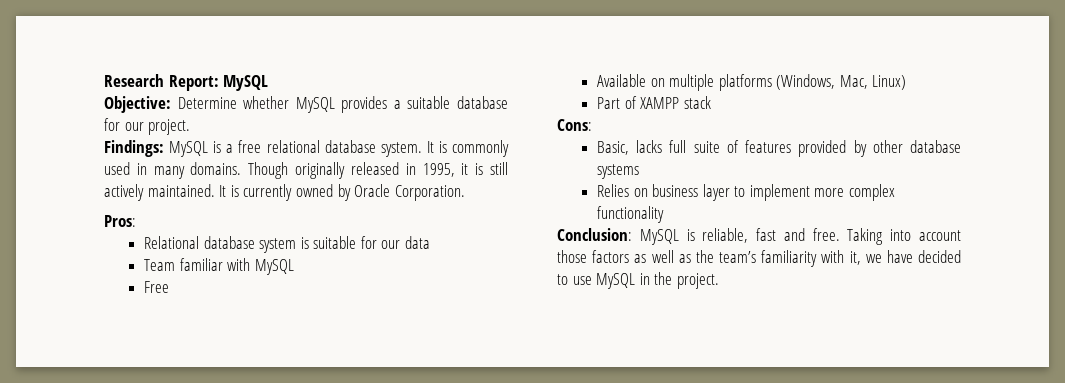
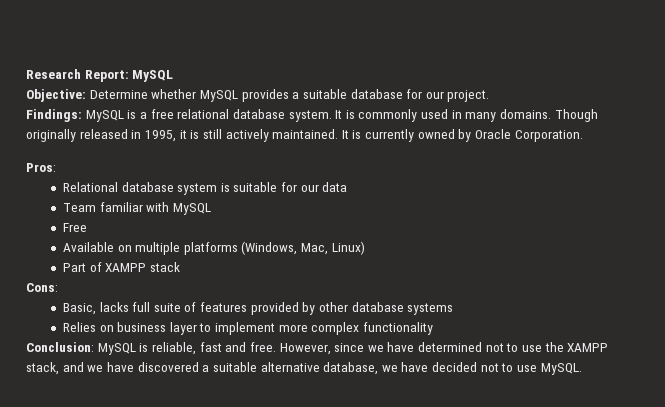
[847,228,961,245] [557,250,861,267] Taking into account those factors as well as the team’s familiarity with it, -> [279,342,609,355] [26,362,379,375] However, since we have determined not to use the XAMPP stack, and we have discovered a suitable alternative database,
[557,272,719,289] to use MySQL in the project. -> [480,363,582,375] not to use MySQL.

